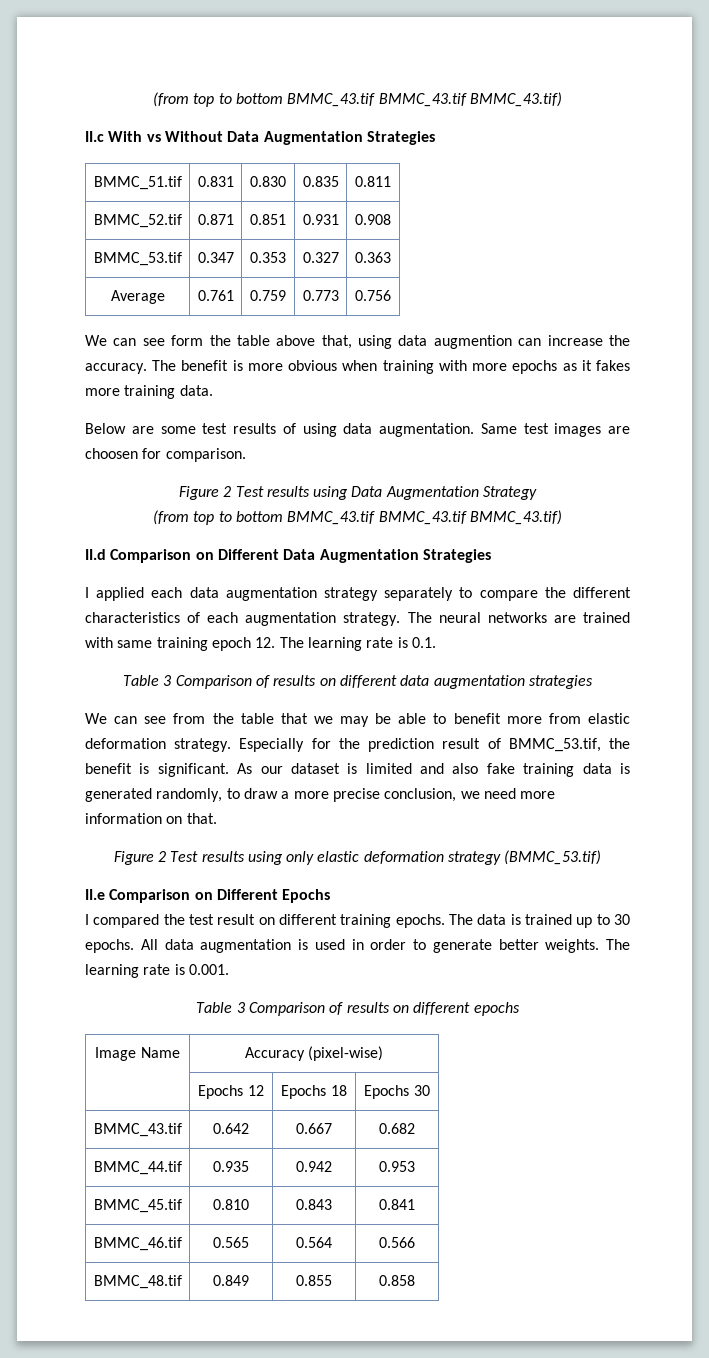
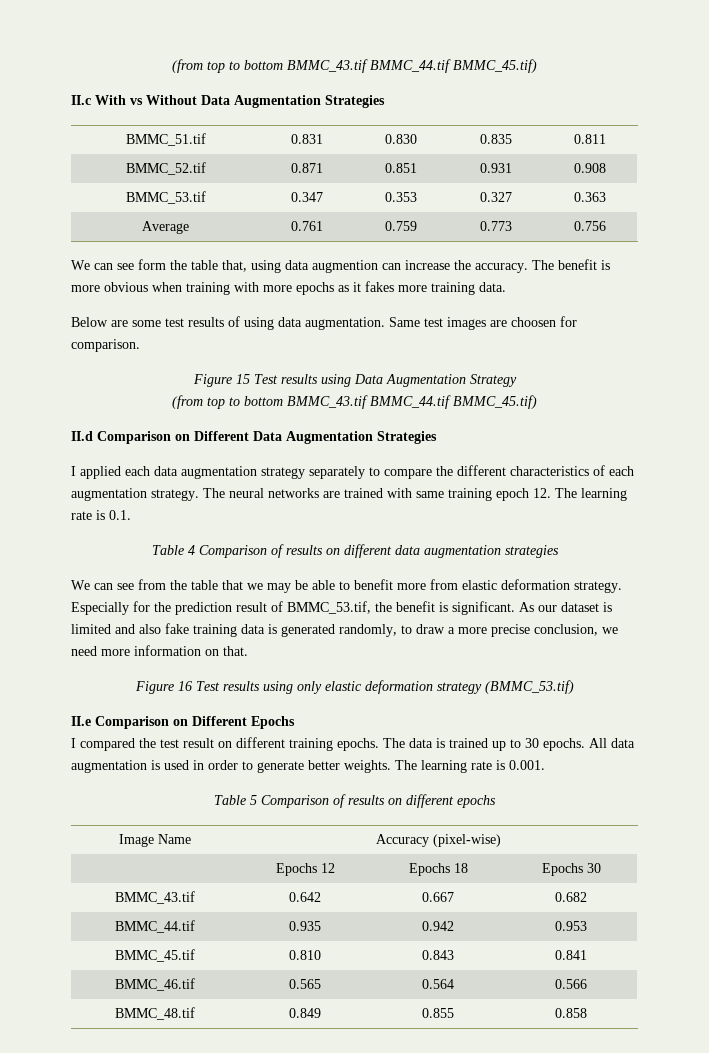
[153,92,562,107] (from top to bottom BMMC_43.tif BMMC_43.tif BMMC_43.tif) -> [172,59,537,73] (from top to bottom BMMC_43.tif BMMC_44.tif BMMC_45.tif)
[276,335,316,346] above -> (218, 265) none
[223,486,232,497] 2 -> [235,374,250,384] 15
[378,510,562,525] BMMC_43.tif BMMC_43.tif) -> [370,395,537,409] BMMC_44.tif BMMC_45.tif)
[163,675,172,686] 3 -> [187,545,195,555] 4
[157,851,166,862] 2 -> [177,681,192,691] 16
[236,1002,245,1013] 3 -> [250,795,257,805] 5

